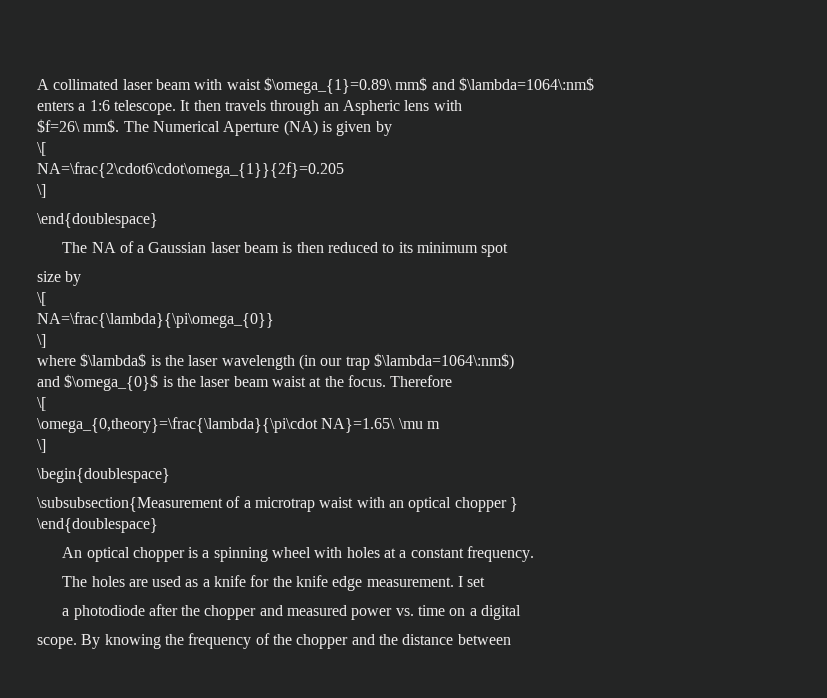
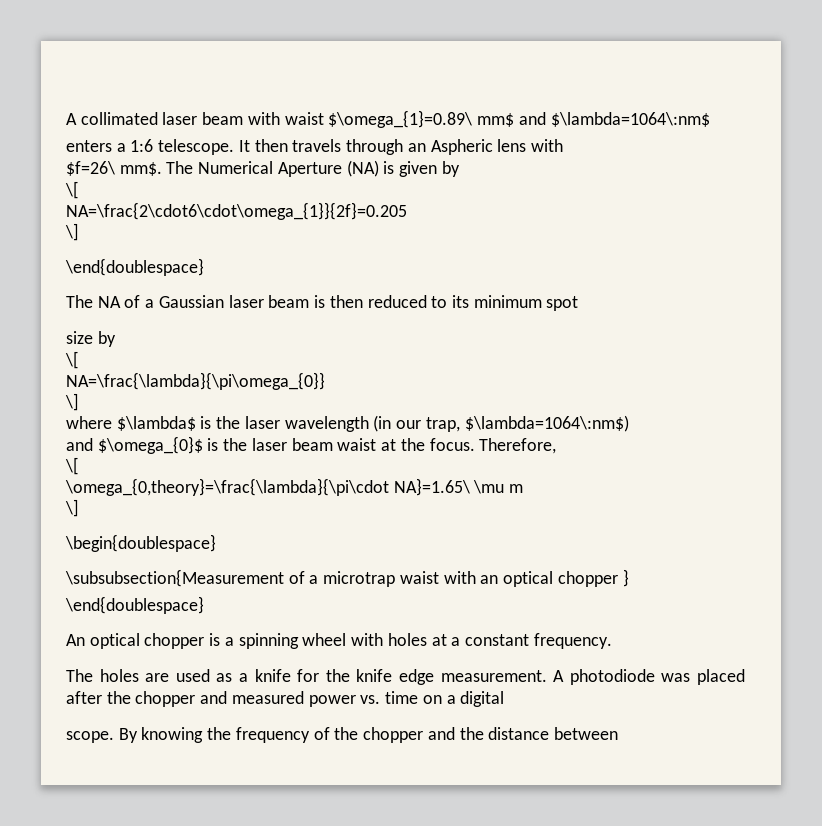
[345,356,370,370] trap -> [425,417,460,432] trap,
[390,375,453,387] Therefore -> [479,438,557,454] Therefore,
[458,576,486,587] [62,605,145,620] I set // a photodiode -> [553,669,746,685] A photodiode was placed

